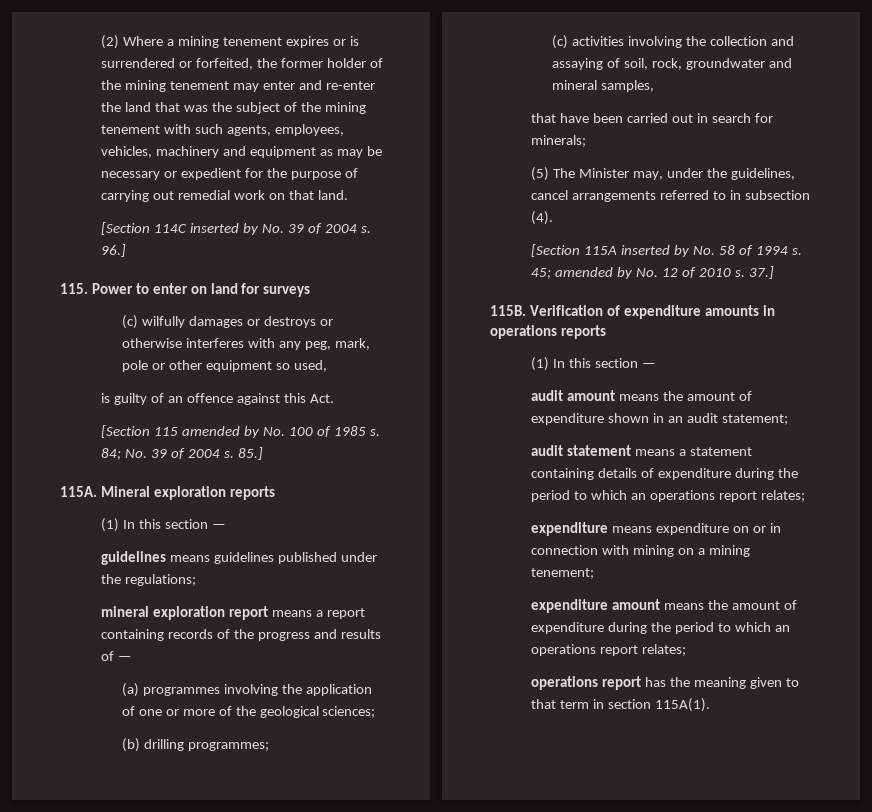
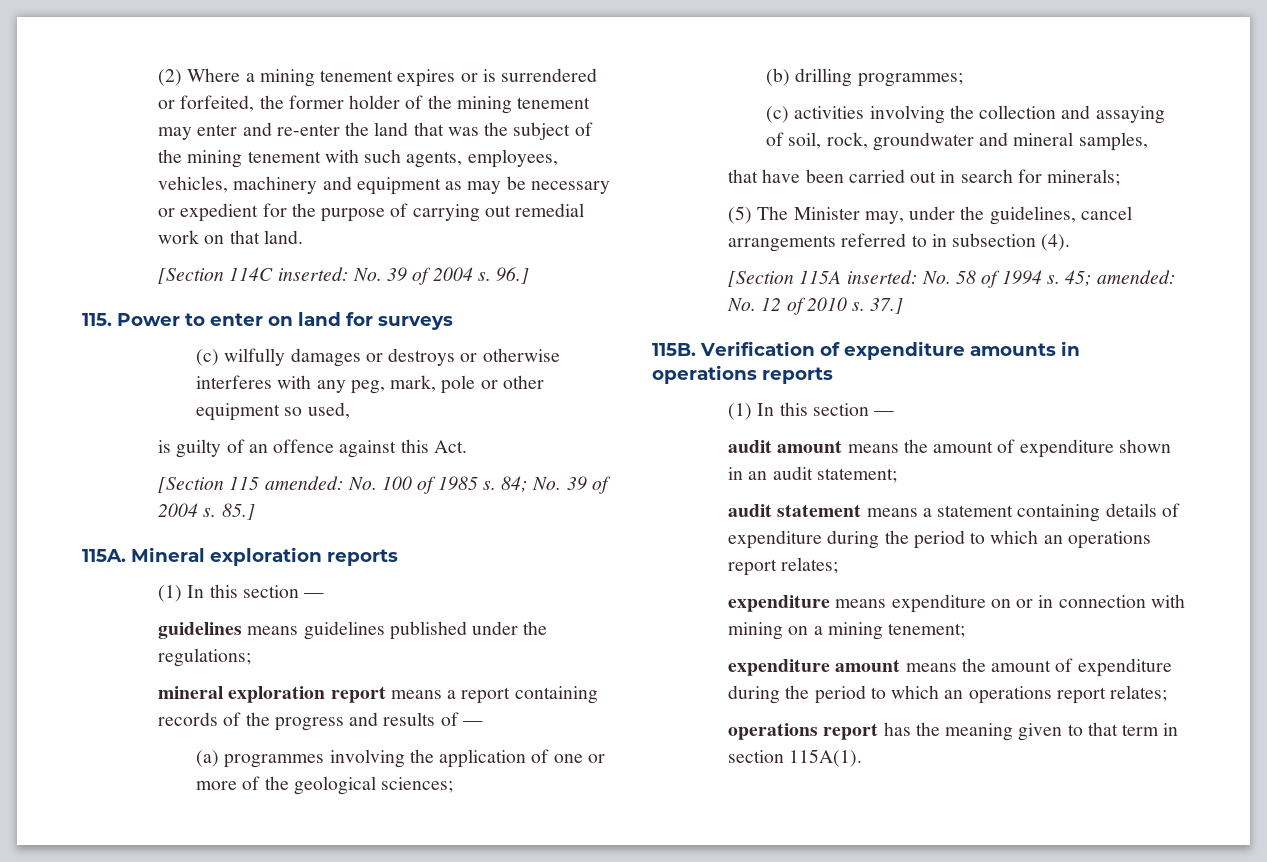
[190,223,260,235] inserted by -> [277,267,349,281] inserted:
[182,426,261,438] amended by -> [264,476,344,490] amended:
[621,245,691,257] inserted by -> [846,270,918,284] inserted:
[555,267,634,279] amended by -> [1097,270,1177,284] amended:

